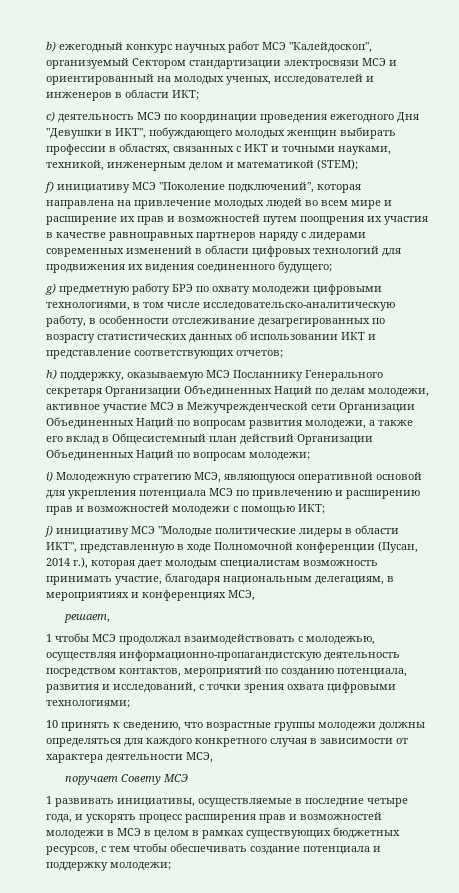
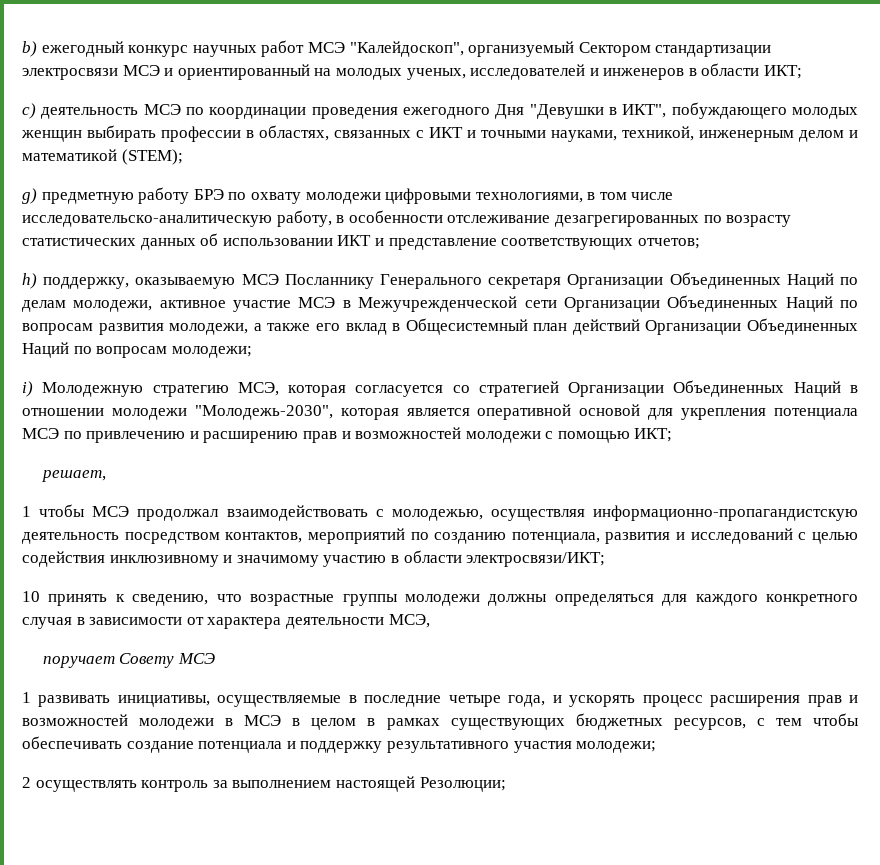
[44,181,361,193] [46,198,392,209] [46,214,428,225] [46,232,366,241] [46,245,401,257] [46,261,332,273] // f) инициативу МСЭ "Поколение подключений", которая направлена на привлечение молодых людей во всем мире и расширение их прав и возможностей путем поощрения их участия в качестве равноправных партнеров наряду с лидерами современных изменений в области цифровых технологий для продвижения их видения соединенного будущего; -> (183, 157) none
[224,474,295,483] являющуюся -> [288,380,858,397] [22,405,470,420] которая согласуется со стратегией Организации Объединенных Наций в отношении молодежи "Молодежь-2030", которая является
[44,525,399,537] [46,541,418,553] [46,557,378,569] [46,573,394,585] [46,590,255,601] // j) инициативу МСЭ "Молодые политические лидеры в области ИКТ", представленную в ходе Полномочной конференции (Пусан, 2014 г.), которая дает молодым специалистам возможность принимать участие, благодаря национальным делегациям, в мероприятиях и конференциях МСЭ, -> (673, 435) none
[113,682,396,693] [46,700,130,708] исследований, с точки зрения охвата цифровыми технологиями; -> [690,528,858,544] [22,550,606,567] исследований с целью содействия инклюзивному и значимому участию в области электросвязи/ИКТ;
[110,862,171,871] молодежи; -> [386,741,657,753] [22,776,506,792] результативного участия молодежи; // 2 осуществлять контроль за выполнением настоящей Резолюции;

